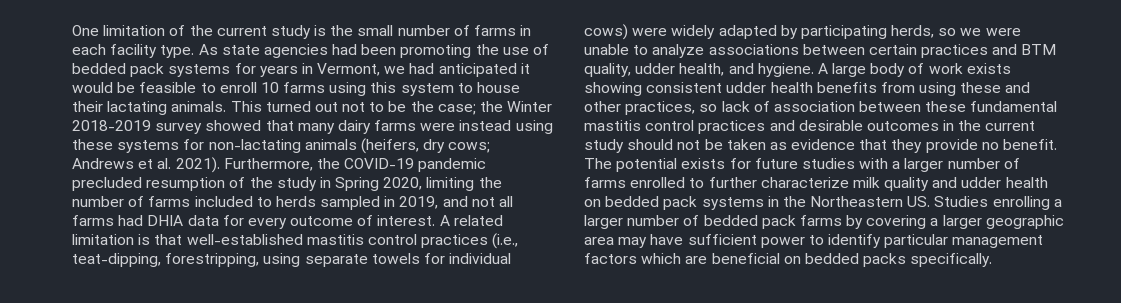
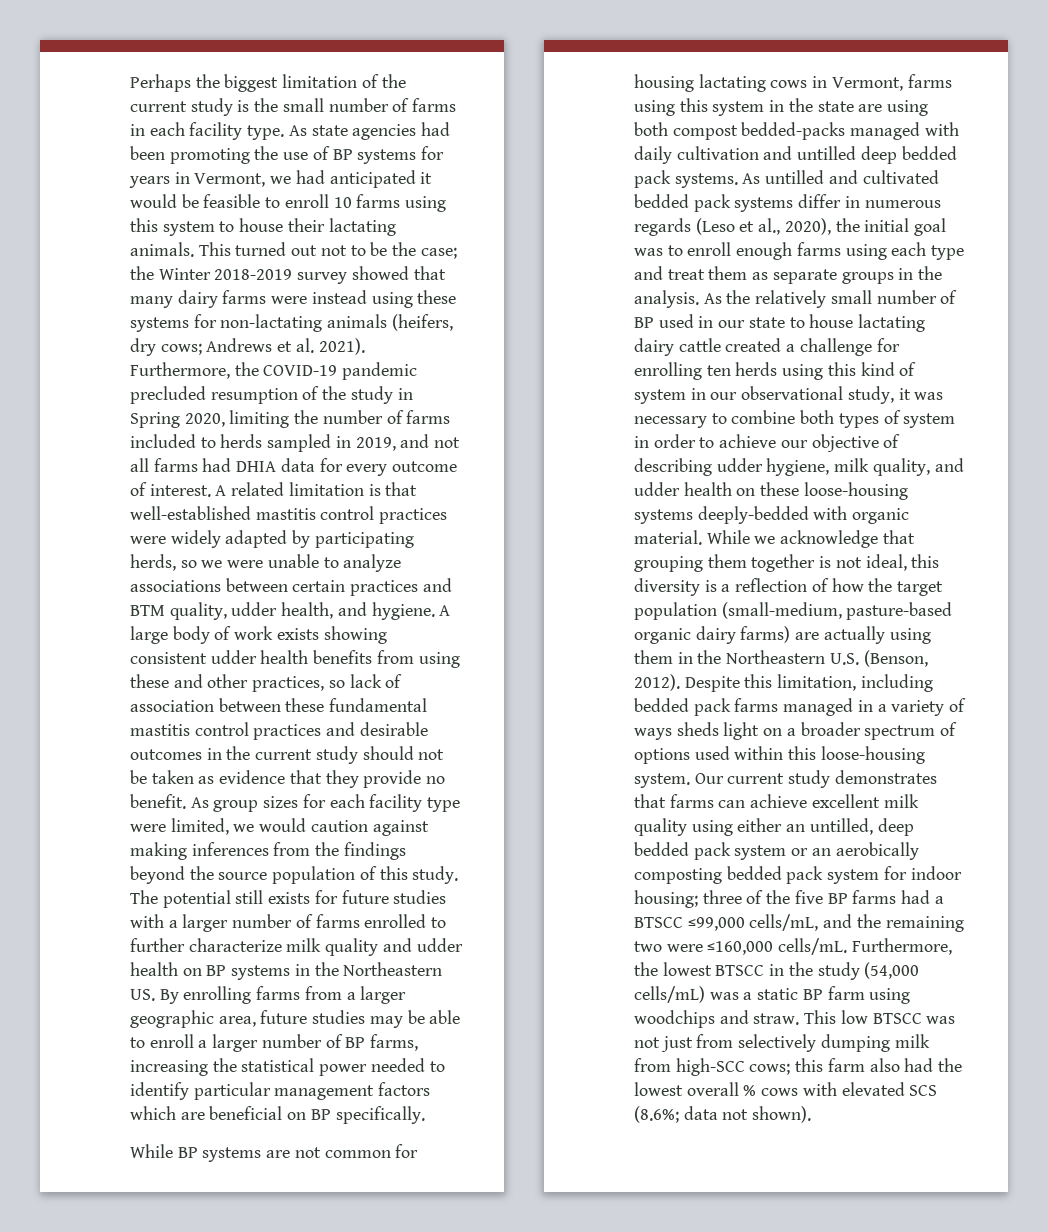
[72,25,99,36] One -> [130,74,279,92] Perhaps the biggest
[72,63,165,77] bedded pack -> [332,149,353,160] BP
[492,233,519,249] [72,253,512,267] [584,24,628,40] (i.e., teat-dipping, forestripping, using separate towels for individual cows) -> (448, 516) none
(1058, 144) none -> [190,794,461,812] [130,818,429,836] [130,842,406,860] [130,866,459,884] As group sizes for each facility type were limited, we would caution against making inferences from the findings beyond the source population of this study.
(678, 165) none -> [235,890,264,904] still
[605,196,698,210] bedded pack -> [206,965,227,976] BP
[934,196,1062,210] [584,215,1064,229] [584,234,805,248] Studies enrolling a larger number of bedded pack farms by covering a larger geographic area may have sufficient power -> [159,986,407,1004] [130,1010,461,1028] [130,1034,419,1052] [130,1058,425,1076] By enrolling farms from a larger geographic area, future studies may be able to enroll a larger number of BP farms, increasing the statistical power needed
[804,253,993,267] bedded packs specifically. -> [310,1106,425,1124] [130,1144,419,1162] [634,74,952,92] [634,98,929,116] [634,122,959,140] [634,146,957,164] [634,170,939,188] [634,194,941,212] [634,218,947,236] [634,242,965,260] [634,266,943,284] [634,290,958,308] [634,314,926,332] [634,338,900,356] [634,362,917,380] [634,386,944,404] [634,410,956,428] [634,434,901,452] [634,458,964,476] [634,482,908,500] [634,506,910,524] [634,530,915,548] [634,554,940,572] [634,578,944,596] [634,602,953,620] [634,626,931,644] [634,650,928,667] [634,674,933,692] [634,698,967,716] [634,722,958,740] [634,746,925,764] [634,770,937,788] [634,794,919,808] [634,818,914,836] [634,842,919,860] [634,866,962,884] [634,890,944,908] [634,914,964,932] [634,938,952,955] [634,962,920,980] [634,986,911,1004] [634,1010,956,1028] [634,1034,930,1052] [634,1058,963,1076] [634,1082,938,1096] [634,1106,812,1123] BP specifically. // While BP systems are not common for housing lactating cows in Vermont, farms using this system in the state are using both compost bedded-packs managed with daily cultivation and untilled deep bedded pack systems. As untilled and cultivated bedded pack systems differ in numerous regards (Leso et al., 2020), the initial goal was to enroll enough farms using each type and treat them as separate groups in the analysis. As the relatively small number of BP used in our state to house lactating dairy cattle created a challenge for enrolling ten herds using this kind of system in our observational study, it was necessary to combine both types of system in order to achieve our objective of describing udder hygiene, milk quality, and udder health on these loose-housing systems deeply-bedded with organic material. While we acknowledge that grouping them together is not ideal, this diversity is a reflection of how the target population (small-medium, pasture-based organic dairy farms) are actually using them in the Northeastern U.S. (Benson, 2012). Despite this limitation, including bedded pack farms managed in a variety of ways sheds light on a broader spectrum of options used within this loose-housing system. Our current study demonstrates that farms can achieve excellent milk quality using either an untilled, deep bedded pack system or an aerobically composting bedded pack system for indoor housing; three of the five BP farms had a BTSCC ≤99,000 cells/mL, and the remaining two were ≤160,000 cells/mL. Furthermore, the lowest BTSCC in the study (54,000 cells/mL) was a static BP farm using woodchips and straw. This low BTSCC was not just from selectively dumping milk from high-SCC cows; this farm also had the lowest overall % cows with elevated SCS (8.6%; data not shown).

